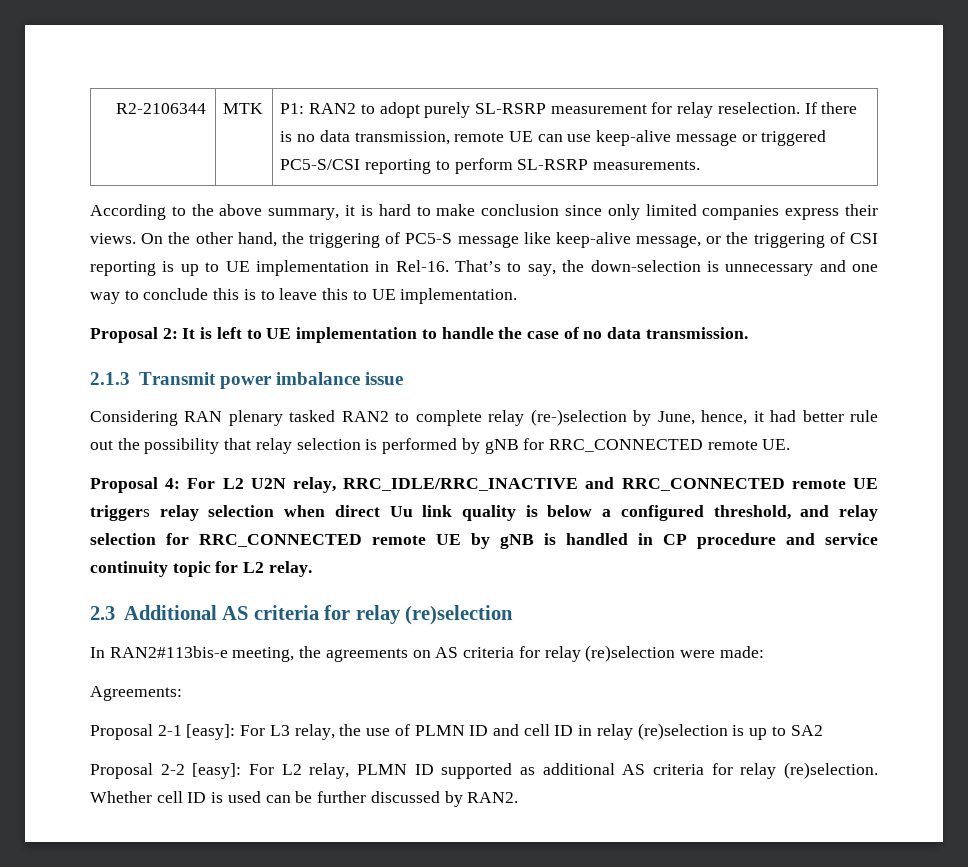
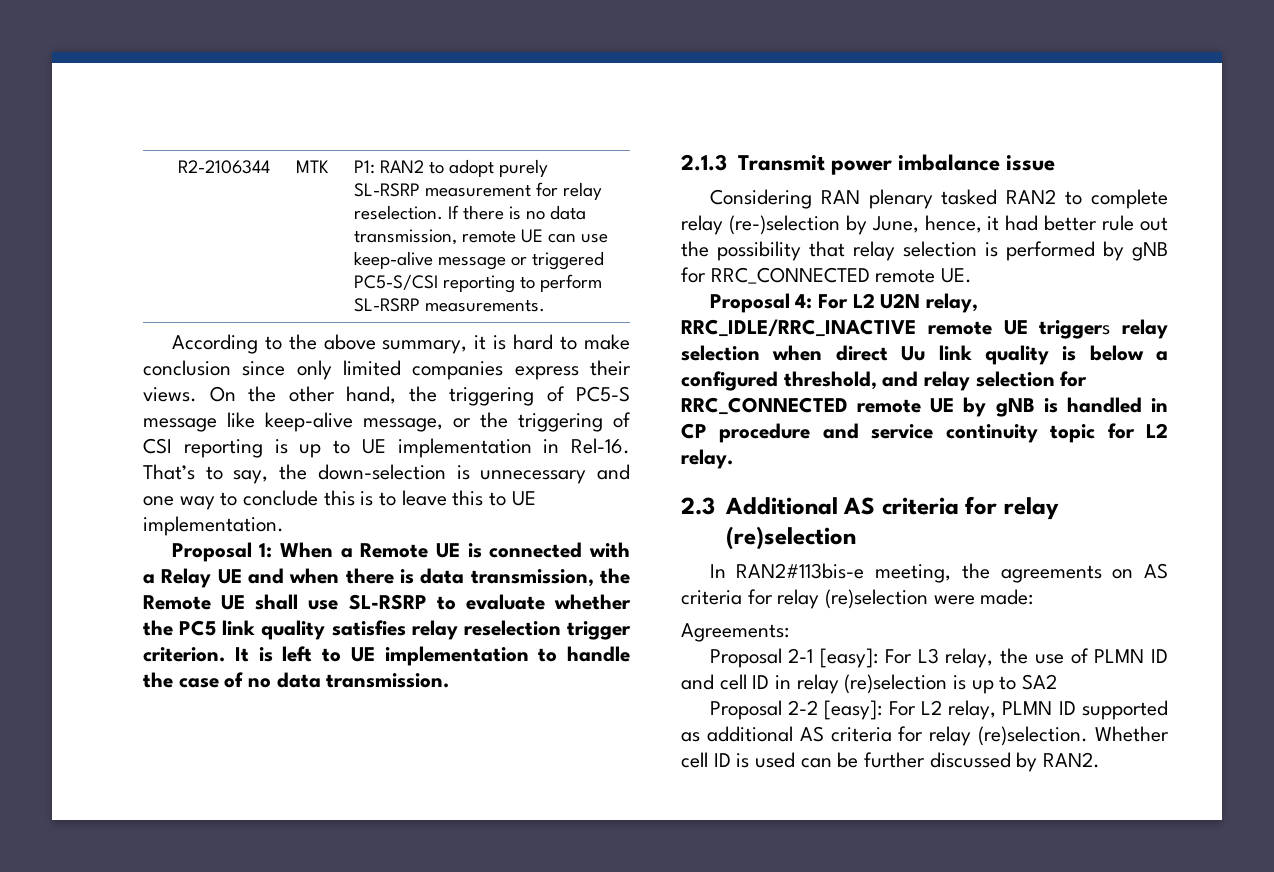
[162,328,178,339] 2: -> [259,542,630,558] [143,568,630,588] [143,594,631,610] [143,620,631,640] [143,647,225,662] 1: When a Remote UE is connected with a Relay UE and when there is data transmission, the Remote UE shall use SL-RSRP to evaluate whether the PC5 link quality satisfies relay reselection trigger criterion.
[585,477,785,491] and RRC_CONNECTED -> (916, 328) none

